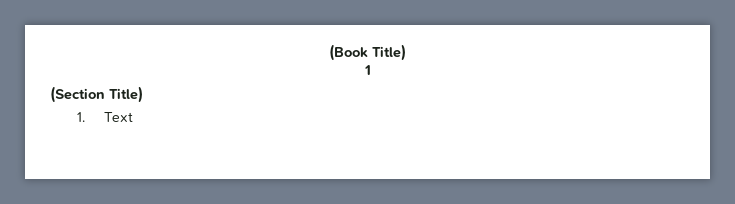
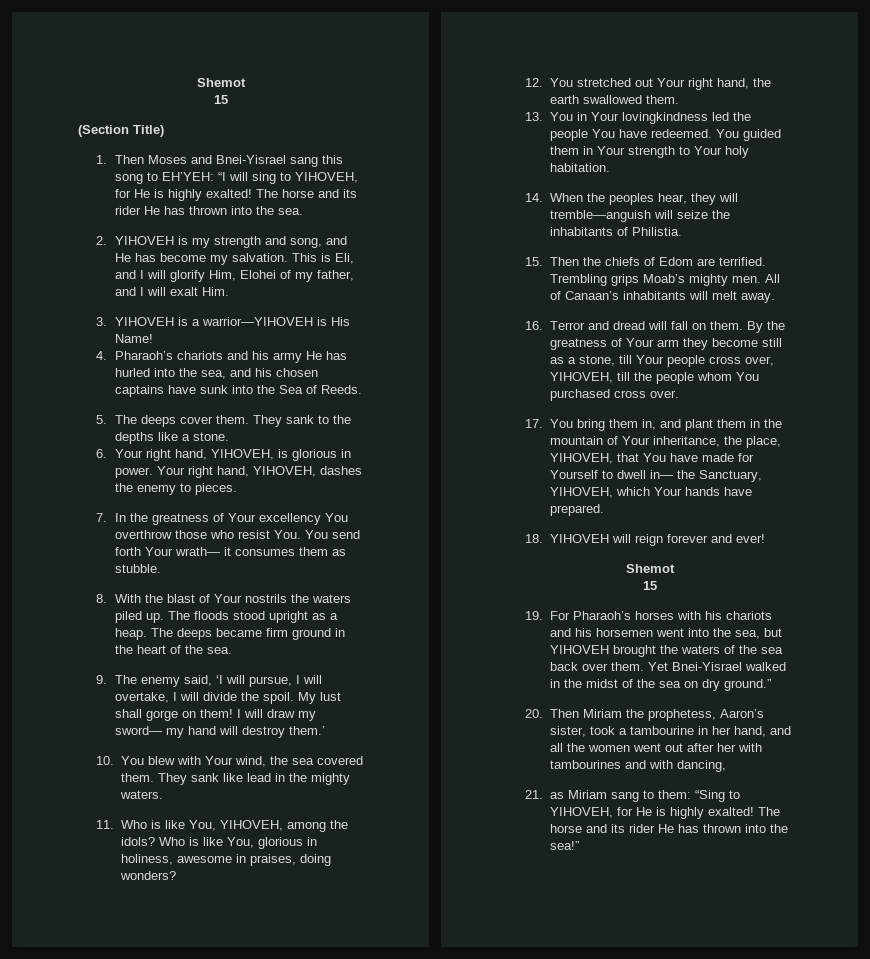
[329,44,406,61] [363,65,371,75] (Book Title) // 1 -> [196,78,246,87] [213,95,228,104] Shemot // 15
[104,112,134,122] Text -> [114,155,343,167] [114,172,358,184] [114,189,357,201] [114,206,303,215] [96,236,347,248] [114,253,354,265] [114,270,354,282] [114,287,229,296] [96,317,350,326] [114,334,153,343] [96,351,347,363] [114,368,318,379] [114,385,362,397] [96,415,351,427] [114,432,229,444] [96,449,351,461] [114,466,362,478] [114,483,237,495] [96,513,348,525] [114,530,360,539] [114,547,346,556] [114,564,161,573] [96,594,351,603] [114,611,338,623] [114,628,345,640] [114,645,232,654] [96,675,322,687] [114,692,341,704] [114,709,316,721] [114,726,325,738] [96,756,363,767] [120,773,350,785] [119,790,163,799] [96,820,348,832] [120,837,317,849] [120,854,331,866] [119,871,176,880] [525,78,771,90] [549,95,679,104] [525,112,751,124] [549,129,781,141] [549,146,749,158] [549,163,610,172] [525,193,738,205] [549,210,730,222] [549,227,682,236] [525,257,766,266] [549,274,780,286] [549,291,775,303] [525,321,785,333] [549,338,782,350] [549,355,774,367] [549,372,759,384] [549,389,679,401] [525,419,782,431] [549,436,781,448] [549,453,754,464] [549,470,762,482] [549,487,752,498] [549,504,604,516] [525,534,765,546] [625,564,675,573] [642,581,657,590] [525,611,772,620] [549,628,782,639] [549,645,783,657] [549,662,786,671] [549,679,771,691] [525,709,764,721] [549,726,791,737] [549,743,762,752] [549,760,726,772] [525,790,740,802] [549,807,780,819] [549,824,788,833] [549,841,579,850] Then Moses and Bnei-Yisrael sang this song to EH’YEH: “I will sing to YIHOVEH, for He is highly exalted! The horse and its rider He has thrown into the sea. // 2. YIHOVEH is my strength and song, and He has become my salvation. This is Eli, and I will glorify Him, Elohei of my father, and I will exalt Him. // 3. YIHOVEH is a warrior—YIHOVEH is His Name! // 4. Pharaoh’s chariots and his army He has hurled into the sea, and his chosen captains have sunk into the Sea of Reeds. // 5. The deeps cover them. They sank to the depths like a stone. // 6. Your right hand, YIHOVEH, is glorious in power. Your right hand, YIHOVEH, dashes the enemy to pieces. // 7. In the greatness of Your excellency You overthrow those who resist You. You send forth Your wrath— it consumes them as stubble. // 8. With the blast of Your nostrils the waters piled up. The floods stood upright as a heap. The deeps became firm ground in the heart of the sea. // 9. The enemy said, ‘I will pursue, I will overtake, I will divide the spoil. My lust shall gorge on them! I will draw my sword— my hand will destroy them.’ // 10. You blew with Your wind, the sea covered them. They sank like lead in the mighty waters. // 11. Who is like You, YIHOVEH, among the idols? Who is like You, glorious in holiness, awesome in praises, doing wonders? // 12. You stretched out Your right hand, the earth swallowed them. // 13. You in Your lovingkindness led the people You have redeemed. You guided them in Your strength to Your holy habitation. // 14. When the peoples hear, they will tremble—anguish will seize the inhabitants of Philistia. // 15. Then the chiefs of Edom are terrified. Trembling grips Moab’s mighty men. All of Canaan’s inhabitants will melt away. // 16. Terror and dread will fall on them. By the greatness of Your arm they become still as a stone, till Your people cross over, YIHOVEH, till the people whom You purchased cross over. // 17. You bring them in, and plant them in the mountain of Your inheritance, the place, YIHOVEH, that You have made for Yourself to dwell in— the Sanctuary, YIHOVEH, which Your hands have prepared. // 18. YIHOVEH will reign forever and ever! // Shemot // 15 // 19. For Pharaoh’s horses with his chariots and his horsemen went into the sea, but YIHOVEH brought the waters of the sea back over them. Yet Bnei-Yisrael walked in the midst of the sea on dry ground.” // 20. Then Miriam the prophetess, Aaron’s sister, took a tambourine in her hand, and all the women went out after her with tambourines and with dancing, // 21. as Miriam sang to them: “Sing to YIHOVEH, for He is highly exalted! The horse and its rider He has thrown into the sea!”

